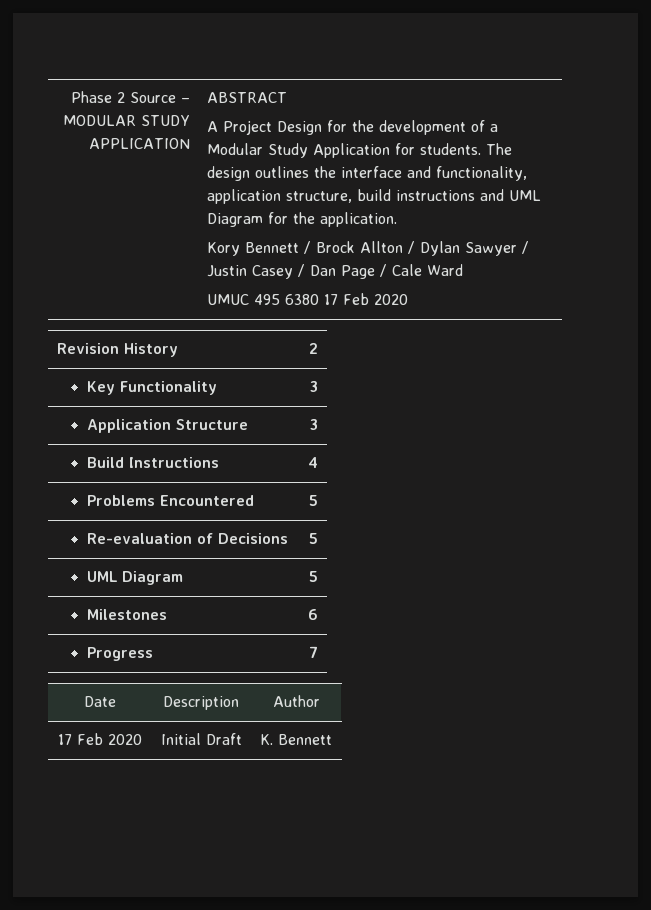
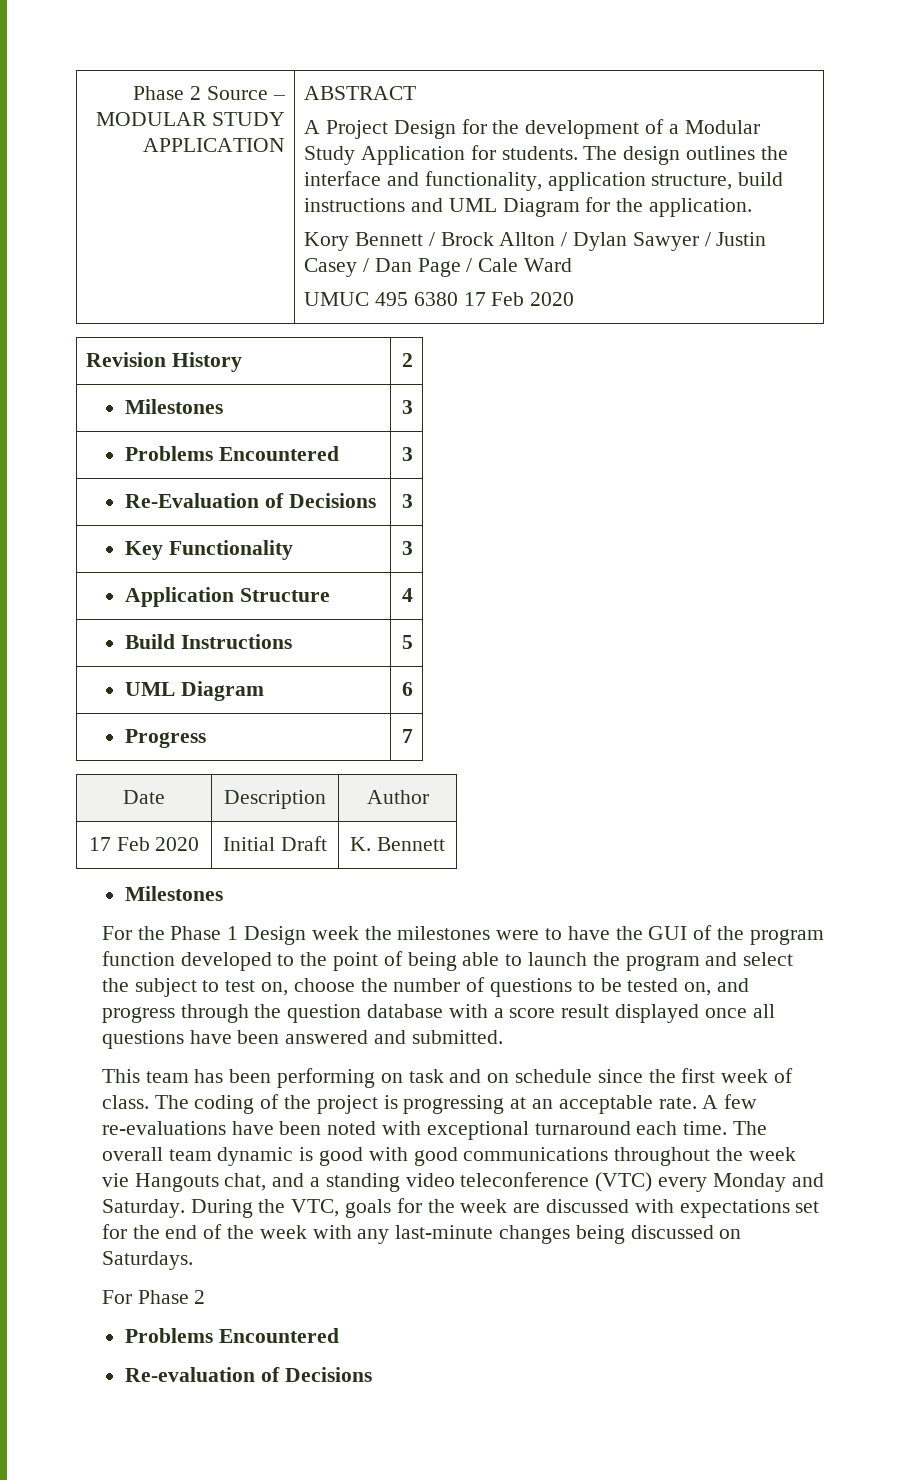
(319, 348) none -> [125,399,224,414] [401,400,413,414] [125,446,340,461] [401,447,413,461] [125,493,376,508] [401,494,413,508] // Milestones | 3 // Problems Encountered | 3 // Re-Evaluation of Decisions | 3
[310,419,319,430] 3 -> [401,588,413,602] 4
[308,457,319,468] [86,495,254,506] [309,495,319,506] [86,533,288,544] | 4 // Problems Encountered | 5 // Re-evaluation of Decisions -> (293, 641) none
[309,571,319,582] [86,609,167,620] | 5 // Milestones -> (265, 691) none
(332, 739) none -> [125,886,224,901] [101,925,824,945] [101,951,794,971] [101,977,749,997] [101,1004,775,1023] [101,1030,503,1049] [101,1068,793,1088] [101,1094,758,1114] [101,1121,767,1140] [101,1147,796,1166] [101,1172,824,1192] [101,1198,820,1218] [101,1224,742,1244] [101,1251,193,1270] [101,1290,206,1304] [125,1328,340,1343] [125,1367,372,1382] // Milestones // For the Phase 1 Design week the milestones were to have the GUI of the program function developed to the point of being able to launch the program and select the subject to test on, choose the number of questions to be tested on, and progress through the question database with a score result displayed once all questions have been answered and submitted. // This team has been performing on task and on schedule since the first week of class. The coding of the project is progressing at an acceptable rate. A few re-evaluations have been noted with exceptional turnaround each time. The overall team dynamic is good with good communications throughout the week vie Hangouts chat, and a standing video teleconference (VTC) every Monday and Saturday. During the VTC, goals for the week are discussed with expectations set for the end of the week with any last-minute changes being discussed on Saturdays. // For Phase 2 // Problems Encountered // Re-evaluation of Decisions

